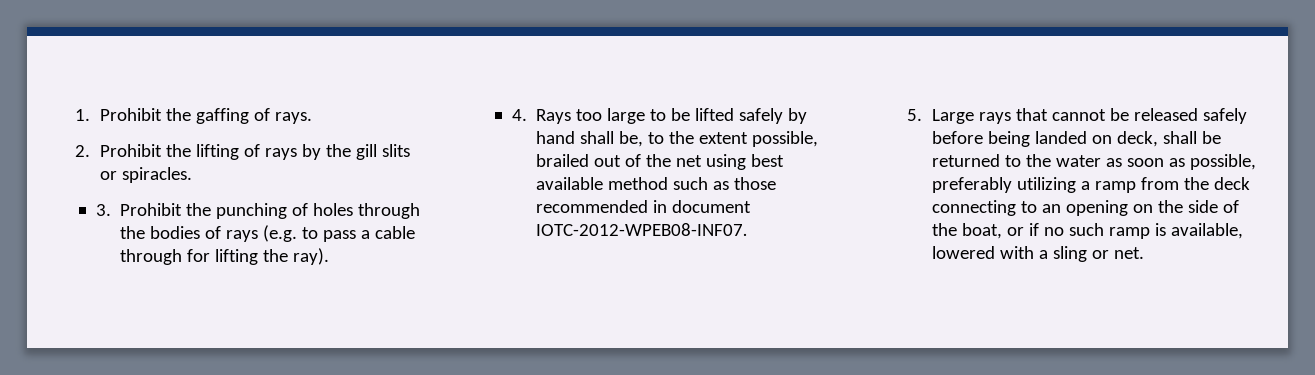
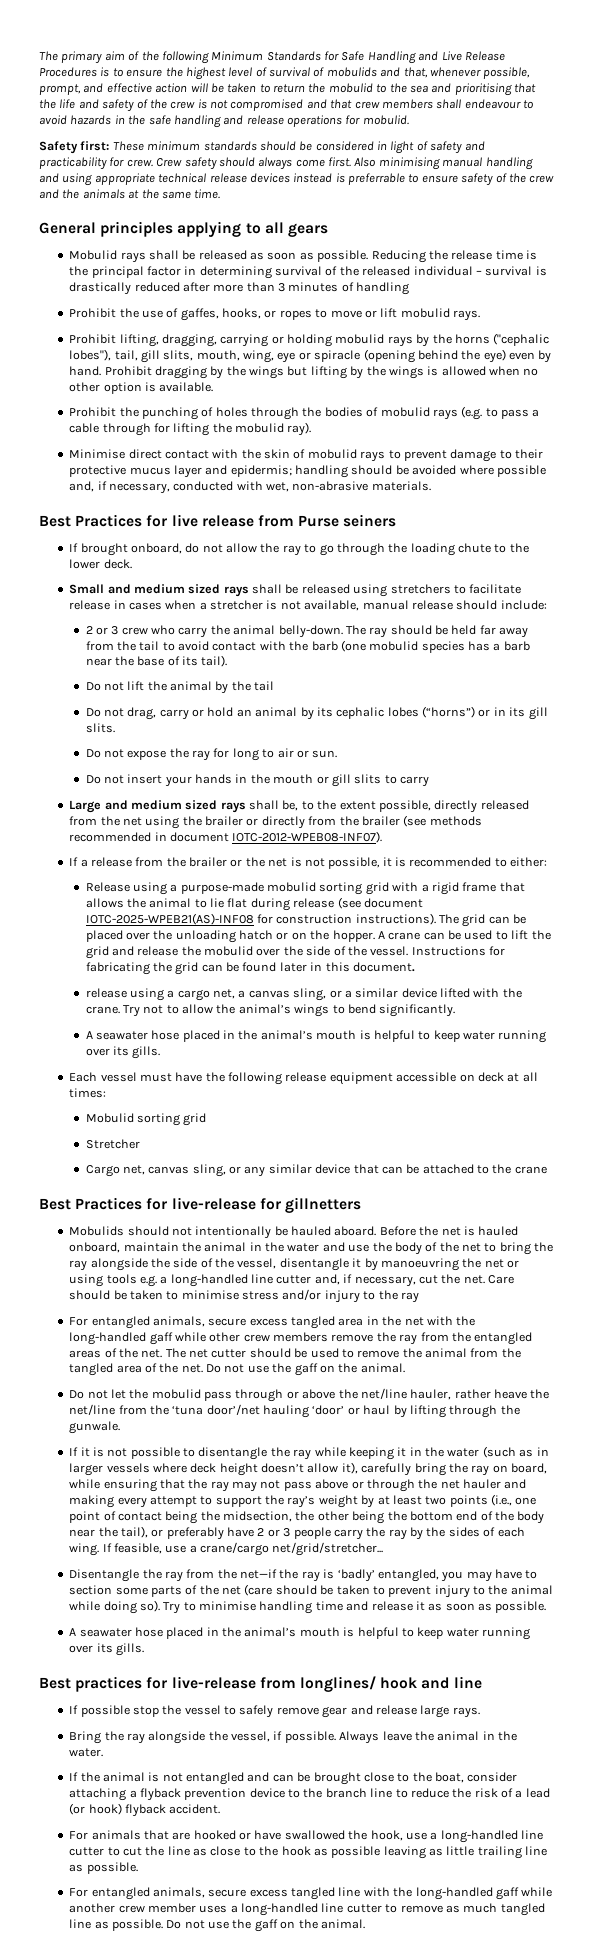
[75,108,312,124] [75,144,410,160] [99,167,192,183] [95,204,111,216] 1. Prohibit the gaffing of rays. // 2. Prohibit the lifting of rays by the gill slits or spiracles. // 3. -> [39,51,505,64] [39,67,531,80] [39,83,536,96] [39,99,534,112] [39,115,409,128] [39,141,485,154] [39,157,533,170] [39,173,555,186] [39,189,221,199] [39,221,328,237] [69,250,538,263] [69,266,547,279] [69,282,410,295] [69,308,481,321] [69,333,550,347] [69,349,552,363] [69,366,539,379] [69,382,214,394] The primary aim of the following Minimum Standards for Safe Handling and Live Release Procedures is to ensure the highest level of survival of mobulids and that, whenever possible, prompt, and effective action will be taken to return the mobulid to the sea and prioritising that the life and safety of the crew is not compromised and that crew members shall endeavour to avoid hazards in the safe handling and release operations for mobulid. // Safety first: These minimum standards should be considered in light of safety and practicability for crew. Crew safety should always come first. Also minimising manual handling and using appropriate technical release devices instead is preferrable to ensure safety of the crew and the animals at the same time. // General principles applying to all gears // Mobulid rays shall be released as soon as possible. Reducing the release time is the principal factor in determining survival of the released individual – survival is drastically reduced after more than 3 minutes of handling // Prohibit the use of gaffes, hooks, or ropes to move or lift mobulid rays. // Prohibit lifting, dragging, carrying or holding mobulid rays by the horns ("cephalic lobes"), tail, gill slits, mouth, wing, eye or spiracle (opening behind the eye) even by hand. Prohibit dragging by the wings but lifting by the wings is allowed when no other option is available. //
(222, 232) none -> [380,407,430,417] mobulid
(289, 255) none -> [235,423,285,433] mobulid
[511,108,807,124] [536,131,576,144] 4. Rays too large to be lifted safely by hand -> [69,449,544,462] [69,465,546,478] [69,481,431,494] [39,514,397,527] [69,543,529,556] [69,559,132,569] [69,584,522,597] [69,600,547,611] [85,625,529,638] [85,640,530,653] [85,655,228,667] [85,681,275,694] [85,706,548,720] [85,723,115,733] [85,748,338,761] [85,774,430,787] [69,800,246,813] Minimise direct contact with the skin of mobulid rays to prevent damage to their protective mucus layer and epidermis; handling should be avoided where possible and, if necessary, conducted with wet, non-abrasive materials. // Best Practices for live release from Purse seiners // If brought onboard, do not allow the ray to go through the loading chute to the lower deck. // Small and medium sized rays shall be released using stretchers to facilitate release in cases when a stretcher is not available, manual release should include: // 2 or 3 crew who carry the animal belly-down. The ray should be held far away from the tail to avoid contact with the barb (one mobulid species has a barb near the base of its tail). // Do not lift the animal by the tail // Do not drag, carry or hold an animal by its cephalic lobes (“horns”) or in its gill slits. // Do not expose the ray for long to air or sun. // Do not insert your hands in the mouth or gill slits to carry // Large and medium sized rays
[536,154,785,170] [536,177,777,190] [536,200,752,213] [536,223,749,236] [907,108,1247,124] [931,131,1221,147] [931,154,1256,170] [931,177,1250,193] [931,200,1239,216] [931,223,1243,239] [931,246,1144,262] brailed out of the net using best available method such as those recommended in document IOTC-2012-WPEB08-INF07. // 5. Large rays that cannot be released safely before being landed on deck, shall be returned to the water as soon as possible, preferably utilizing a ramp from the deck connecting to an opening on the side of the boat, or if no such ramp is available, lowered with a sling or net. -> [434,800,529,813] [69,815,482,829] [69,831,383,843] [69,857,548,869] [85,882,525,895] [85,897,423,911] [85,913,527,927] [85,930,551,943] [85,946,506,959] [85,962,415,975] [85,988,522,1001] [85,1004,456,1017] [85,1030,547,1043] [85,1046,161,1059] [69,1072,538,1085] [69,1088,107,1098] [85,1113,207,1126] [85,1139,140,1149] [85,1164,547,1177] [39,1197,361,1213] [69,1226,519,1239] [69,1242,554,1255] [69,1258,520,1271] [69,1274,515,1287] [69,1289,419,1303] [69,1316,476,1329] [69,1332,533,1345] [69,1348,521,1358] [69,1363,405,1376] [69,1388,550,1402] [69,1404,520,1418] [69,1421,121,1434] [69,1446,549,1460] [69,1462,548,1476] [69,1479,527,1492] [69,1494,537,1508] [69,1511,545,1524] [69,1526,525,1540] [69,1542,384,1556] [69,1569,538,1582] [69,1584,553,1598] [69,1600,547,1614] [69,1627,531,1640] [69,1643,144,1656] [39,1676,483,1692] [69,1705,480,1718] [69,1731,518,1744] [69,1748,104,1757] [69,1772,518,1785] [69,1788,550,1801] [69,1803,221,1817] [69,1830,544,1843] [69,1846,548,1859] [69,1862,138,1874] [69,1887,553,1900] [69,1903,545,1916] [69,1919,365,1932] directly released from the net using the brailer or directly from the brailer (see methods recommended in document IOTC-2012-WPEB08-INF07). // If a release from the brailer or the net is not possible, it is recommended to either: // Release using a purpose-made mobulid sorting grid with a rigid frame that allows the animal to lie flat during release (see document IOTC-2025-WPEB21(AS)-INF08 for construction instructions). The grid can be placed over the unloading hatch or on the hopper. A crane can be used to lift the grid and release the mobulid over the side of the vessel. Instructions for fabricating the grid can be found later in this document. // release using a cargo net, a canvas sling, or a similar device lifted with the crane. Try not to allow the animal’s wings to bend significantly. // A seawater hose placed in the animal’s mouth is helpful to keep water running over its gills. // Each vessel must have the following release equipment accessible on deck at all times: // Mobulid sorting grid // Stretcher // Cargo net, canvas sling, or any similar device that can be attached to the crane // Best Practices for live-release for gillnetters // Mobulids should not intentionally be hauled aboard. Before the net is hauled onboard, maintain the animal in the water and use the body of the net to bring the ray alongside the side of the vessel, disentangle it by manoeuvring the net or using tools e.g. a long-handled line cutter and, if necessary, cut the net. Care should be taken to minimise stress and/or injury to the ray // For entangled animals, secure excess tangled area in the net with the long-handled gaff while other crew members remove the ray from the entangled areas of the net. The net cutter should be used to remove the animal from the tangled area of the net. Do not use the gaff on the animal. // Do not let the mobulid pass through or above the net/line hauler, rather heave the net/line from the ‘tuna door’/net hauling ‘door’ or haul by lifting through the gunwale. // If it is not possible to disentangle the ray while keeping it in the water (such as in larger vessels where deck height doesn’t allow it), carefully bring the ray on board, while ensuring that the ray may not pass above or through the net hauler and making every attempt to support the ray’s weight by at least two points (i.e., one point of contact being the midsection, the other being the bottom end of the body near the tail), or preferably have 2 or 3 people carry the ray by the sides of each wing. If feasible, use a crane/cargo net/grid/stretcher... // Disentangle the ray from the net—if the ray is ‘badly’ entangled, you may have to section some parts of the net (care should be taken to prevent injury to the animal while doing so). Try to minimise handling time and release it as soon as possible. // A seawater hose placed in the animal’s mouth is helpful to keep water running over its gills. // Best practices for live-release from longlines/ hook and line // If possible stop the vessel to safely remove gear and release large rays. // Bring the ray alongside the vessel, if possible. Always leave the animal in the water. // If the animal is not entangled and can be brought close to the boat, consider attaching a flyback prevention device to the branch line to reduce the risk of a lead (or hook) flyback accident. // For animals that are hooked or have swallowed the hook, use a long-handled line cutter to cut the line as close to the hook as possible leaving as little trailing line as possible. // For entangled animals, secure excess tangled line with the long-handled gaff while another crew member uses a long-handled line cutter to remove as much tangled line as possible. Do not use the gaff on the animal.

